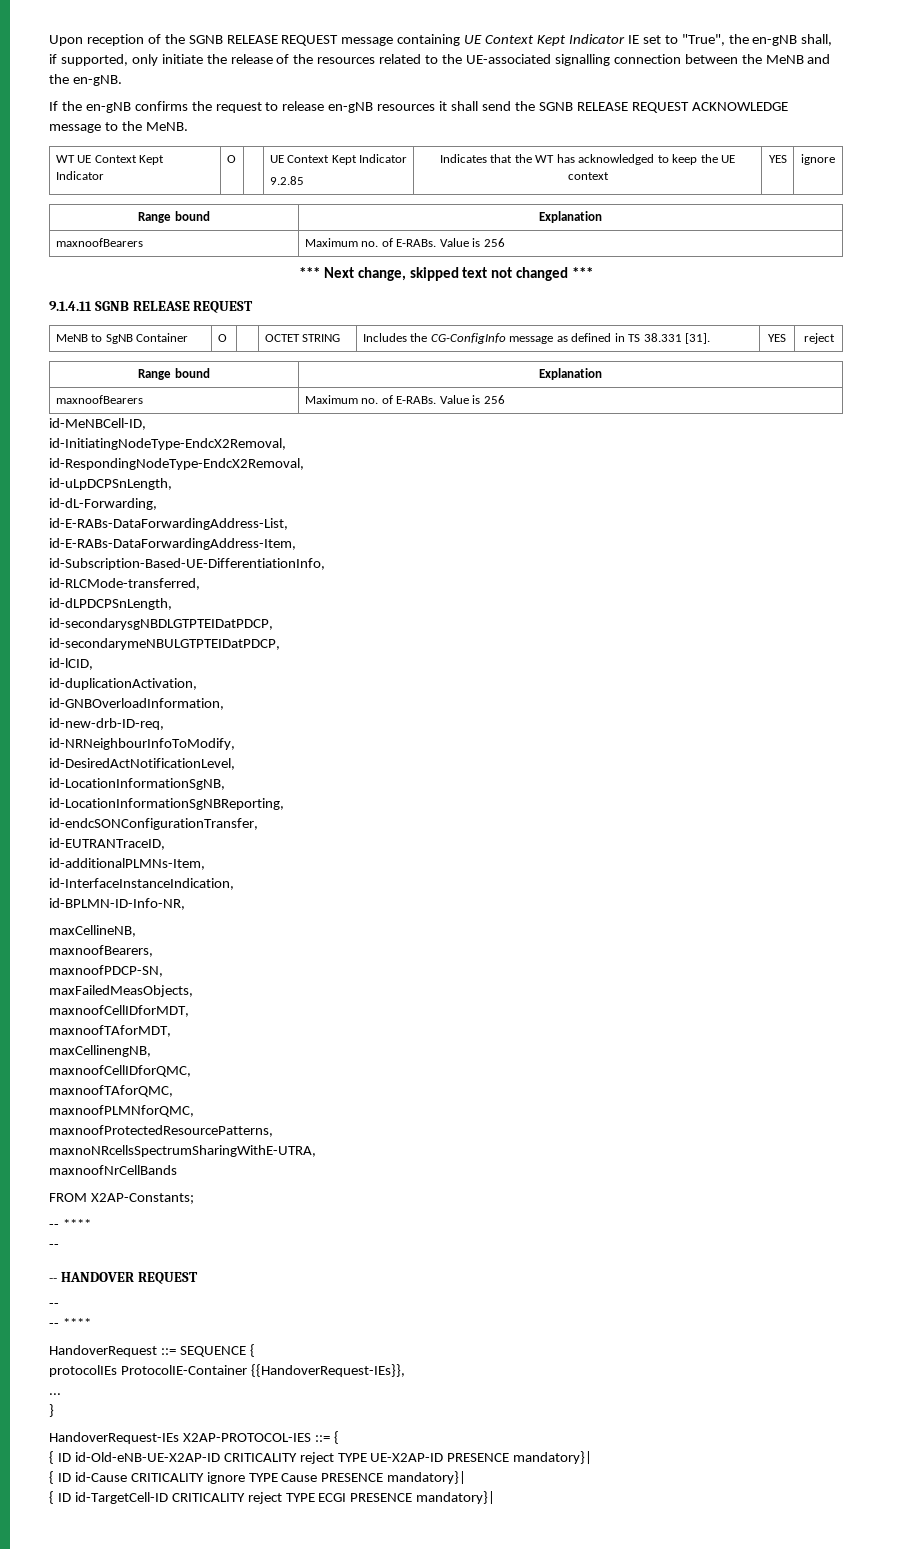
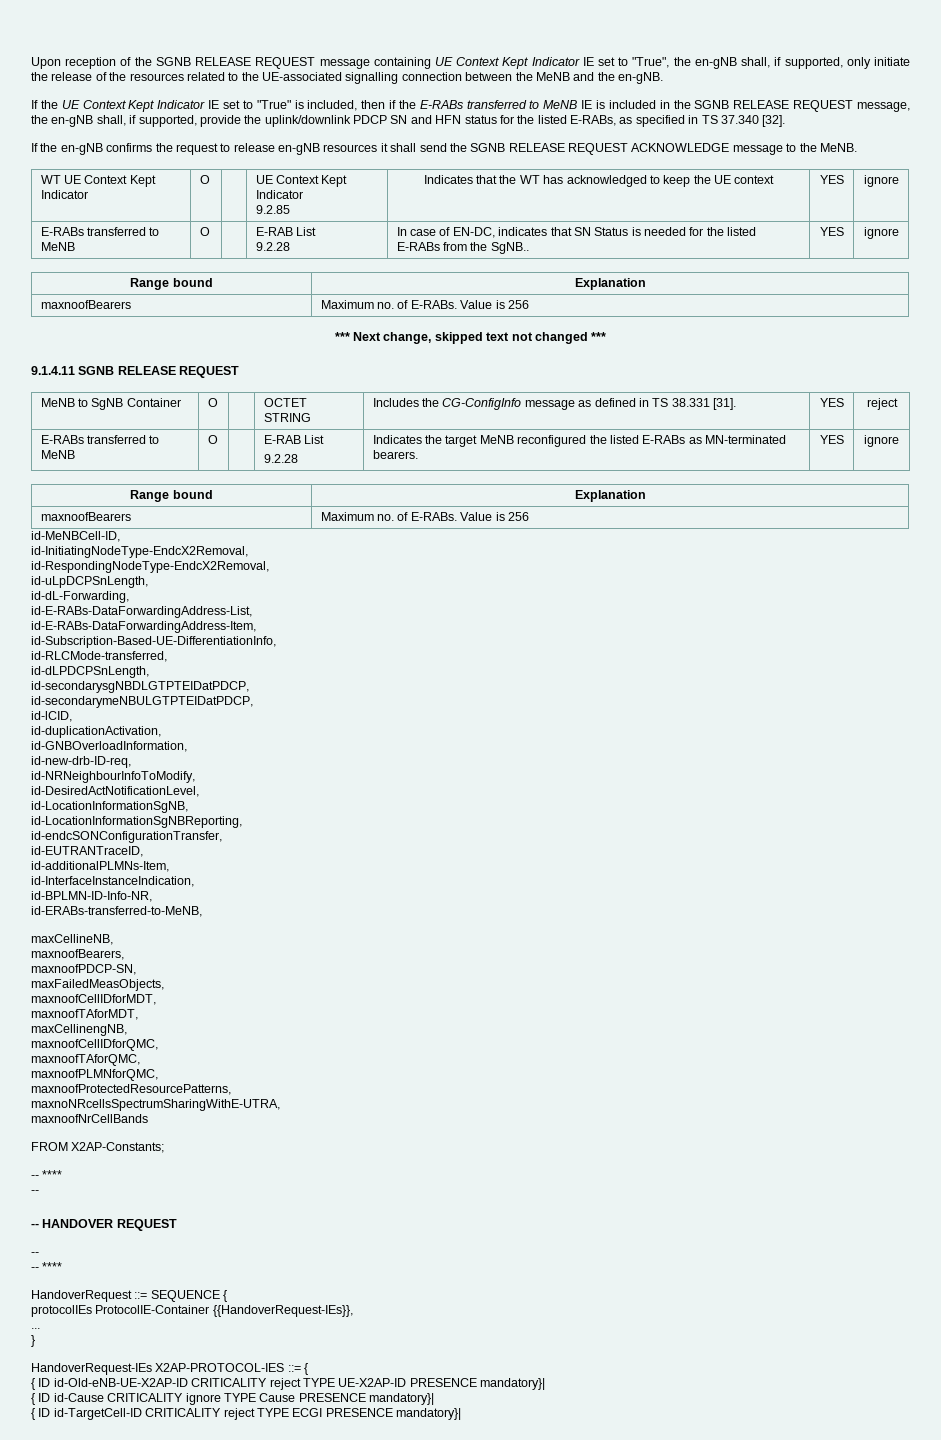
(122, 80) none -> [31,100,910,112] [31,115,786,127] // If the UE Context Kept Indicator IE set to "True" is included, then if the E-RABs transferred to MeNB IE is included in the SGNB RELEASE REQUEST message, the en-gNB shall, if supported, provide the uplink/downlink PDCP SN and HFN status for the listed E-RABs, as specified in TS 37.340 [32].
(835, 159) none -> [40,227,160,236] [40,242,75,251] [199,227,210,236] [255,227,317,236] [255,242,290,251] [396,227,757,238] [396,242,529,254] [819,227,844,236] [863,227,899,239] // E-RABs transferred to MeNB | O | | E-RAB List // 9.2.28 | In case of EN-DC, indicates that SN Status is needed for the listed E-RABs from the SgNB.. | YES | ignore
(835, 338) none -> [40,435,160,444] [40,450,75,459] [207,435,218,444] [263,435,325,444] [263,454,298,463] [372,435,787,447] [372,450,418,459] [819,435,844,444] [864,435,899,447] // E-RABs transferred to MeNB | O | | E-RAB List // 9.2.28 | Indicates the target MeNB reconfigured the listed E-RABs as MN-terminated bearers. | YES | ignore
(185, 904) none -> [31,906,202,917] // id-ERABs-transferred-to-MeNB,

